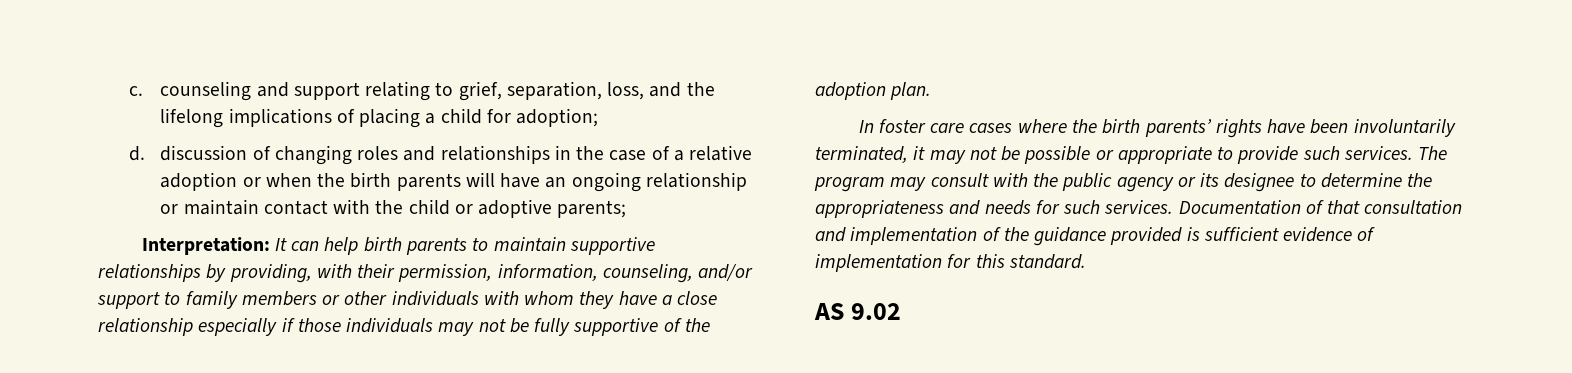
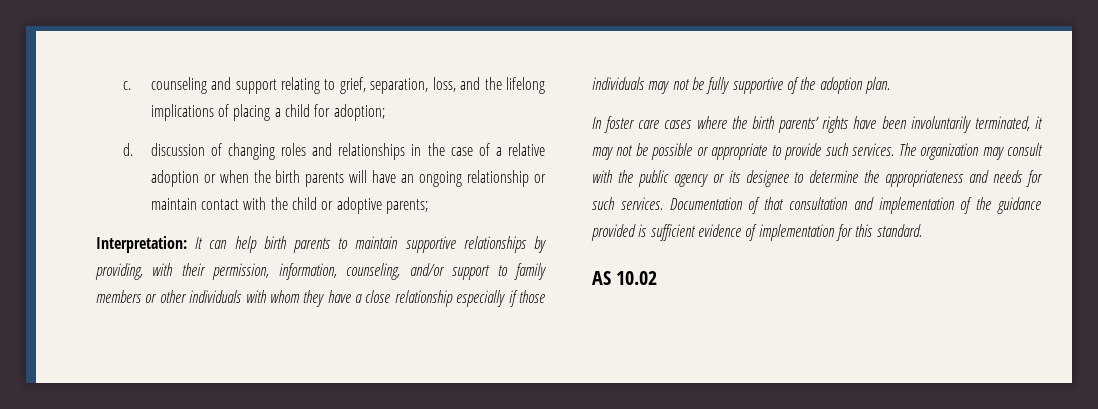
[814,177,885,192] program -> [920,143,980,160] organization
[851,303,902,320] 9.02 -> [616,271,658,285] 10.02

